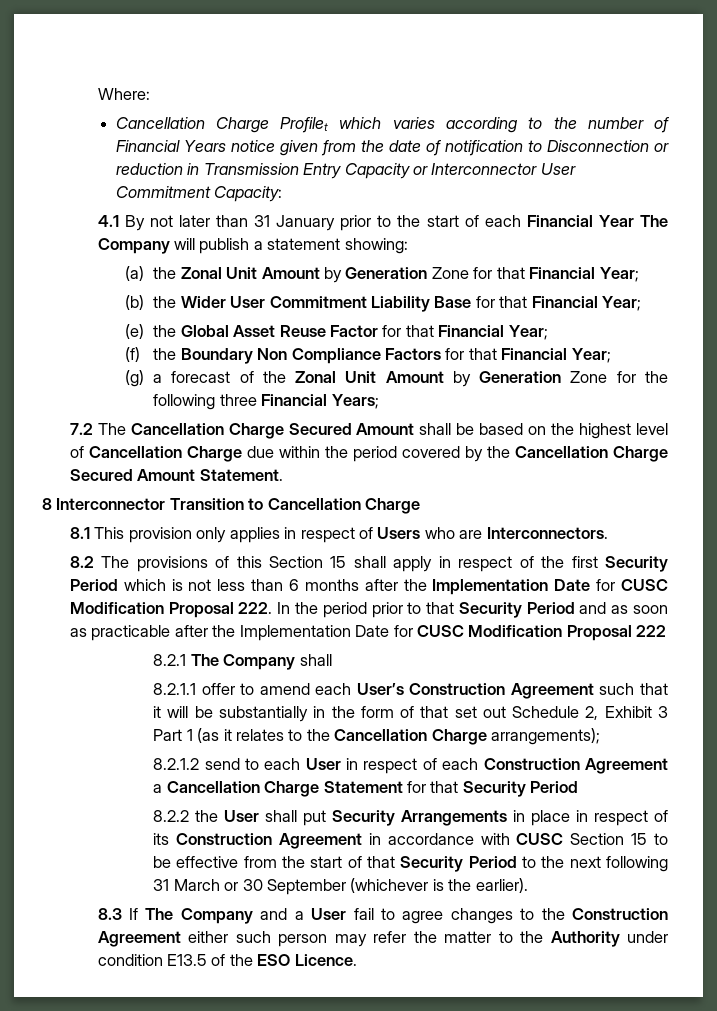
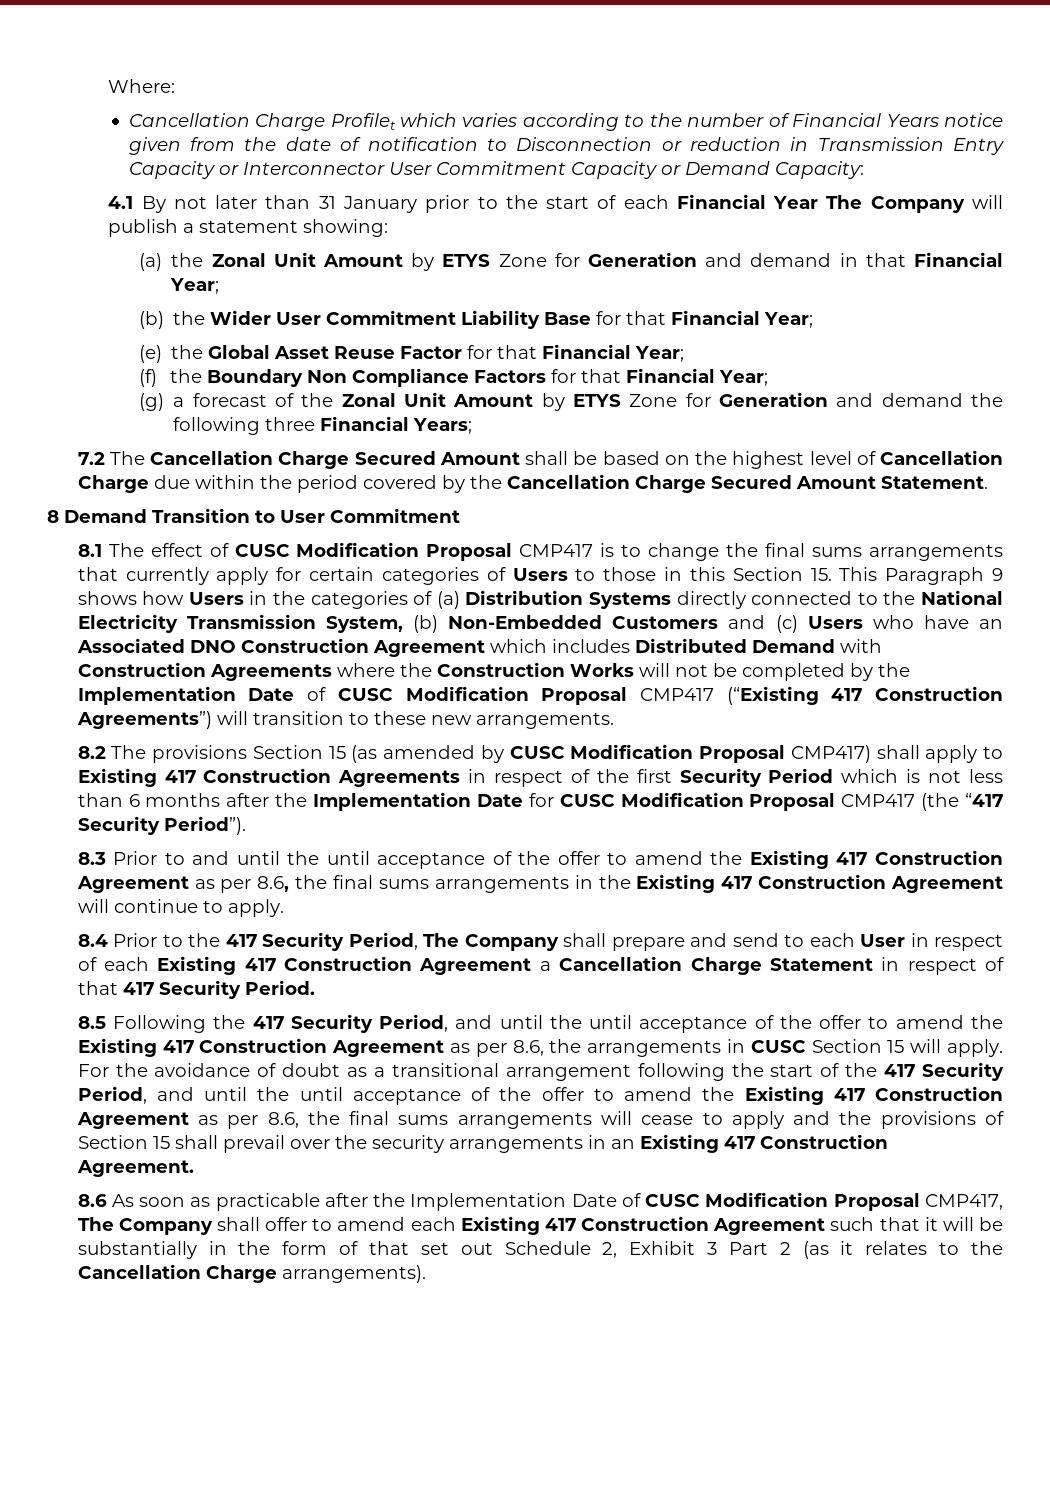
(211, 192) none -> [570,161,770,179] Capacity or Demand
[345,267,493,279] Generation Zone for -> [442,252,858,267] ETYS Zone for Generation and demand in
[479,371,636,383] Generation Zone for -> [572,392,963,407] ETYS Zone for Generation and demand
[56,498,166,510] Interconnector -> [64,509,147,523] Demand
[267,498,421,514] Cancellation Charge -> [280,508,460,523] User Commitment
[94,527,608,543] [69,556,433,572] This provision only applies in respect of Users who are Interconnectors. // 8.2 The provisions of this Section 15 shall apply -> [108,542,1003,561] [77,567,1003,585] [77,590,1004,609] [77,614,1004,633] [76,638,882,657] [77,662,910,681] [77,686,1003,705] [76,711,614,729] [77,744,1003,763] [77,768,461,787] The effect of CUSC Modification Proposal CMP417 is to change the final sums arrangements that currently apply for certain categories of Users to those in this Section 15. This Paragraph 9 shows how Users in the categories of (a) Distribution Systems directly connected to the National Electricity Transmission System, (b) Non-Embedded Customers and (c) Users who have an Associated DNO Construction Agreement which includes Distributed Demand with Construction Agreements where the Construction Works will not be completed by the Implementation Date of CUSC Modification Proposal CMP417 (“Existing 417 Construction Agreements”) will transition to these new arrangements. // 8.2 The provisions Section 15 (as amended by CUSC Modification Proposal CMP417) shall apply to Existing 417 Construction Agreements
[238,602,629,618] 222. In the period prior to that Security Period and as -> [841,793,1004,811] [77,816,246,835] [77,850,1003,869] [76,874,1004,893] [77,899,284,917] [77,932,1004,951] [77,956,1005,975] [77,980,315,999] [77,1014,1003,1033] [77,1038,1003,1057] [77,1062,1004,1081] [77,1086,1004,1105] [76,1111,1004,1129] [77,1134,888,1153] [76,1160,194,1177] [77,1194,134,1207] CMP417 (the “417 Security Period”). // 8.3 Prior to and until the until acceptance of the offer to amend the Existing 417 Construction Agreement as per 8.6, the final sums arrangements in the Existing 417 Construction Agreement will continue to apply. // 8.4 Prior to the 417 Security Period, The Company shall prepare and send to each User in respect of each Existing 417 Construction Agreement a Cancellation Charge Statement in respect of that 417 Security Period. // 8.5 Following the 417 Security Period, and until the until acceptance of the offer to amend the Existing 417 Construction Agreement as per 8.6, the arrangements in CUSC Section 15 will apply. For the avoidance of doubt as a transitional arrangement following the start of the 417 Security Period, and until the until acceptance of the offer to amend the Existing 417 Construction Agreement as per 8.6, the final sums arrangements will cease to apply and the provisions of Section 15 shall prevail over the security arrangements in an Existing 417 Construction Agreement. // 8.6 As
[393,625,667,641] [153,654,332,670] [153,683,197,695] for CUSC Modification Proposal 222 // 8.2.1 The Company shall // 8.2.1.1 -> [621,1192,1004,1211] [77,1217,260,1235] of CUSC Modification Proposal CMP417, The Company shall
[356,683,404,695] User’s -> [460,1216,576,1235] Existing 417
[186,729,193,741] 1 -> [779,1242,791,1255] 2
[491,728,601,745] [153,758,668,774] [153,781,579,797] [153,810,668,826] [153,833,669,849] [153,856,668,872] [153,878,528,895] [97,908,668,924] [97,931,668,947] [97,954,357,966] arrangements); // 8.2.1.2 send to each User in respect of each Construction Agreement a Cancellation Charge Statement for that Security Period // 8.2.2 the User shall put Security Arrangements in place in respect of its Construction Agreement in accordance with CUSC Section 15 to be effective from the start of that Security Period to the next following 31 March or 30 September (whichever is the earlier). // 8.3 If The Company and a User fail to agree changes to the Construction Agreement either such person may refer the matter to the Authority under condition E13.5 of the ESO Licence. -> [281,1265,426,1283] arrangements).

